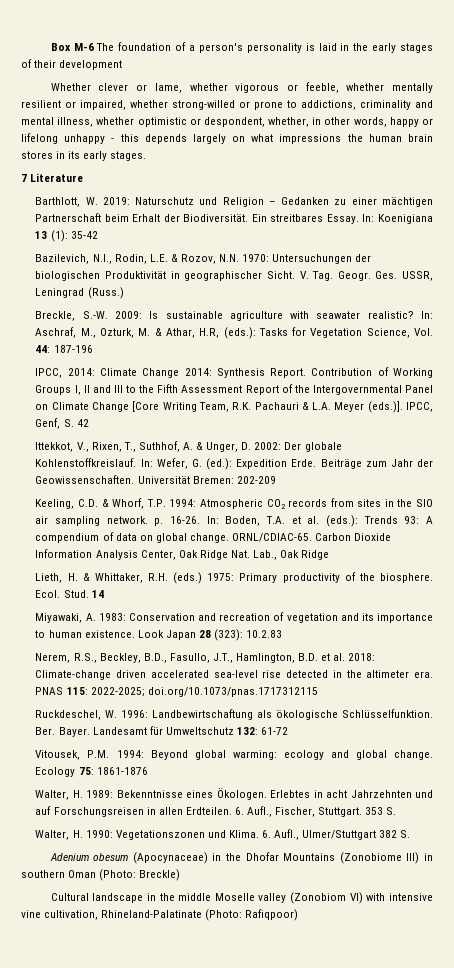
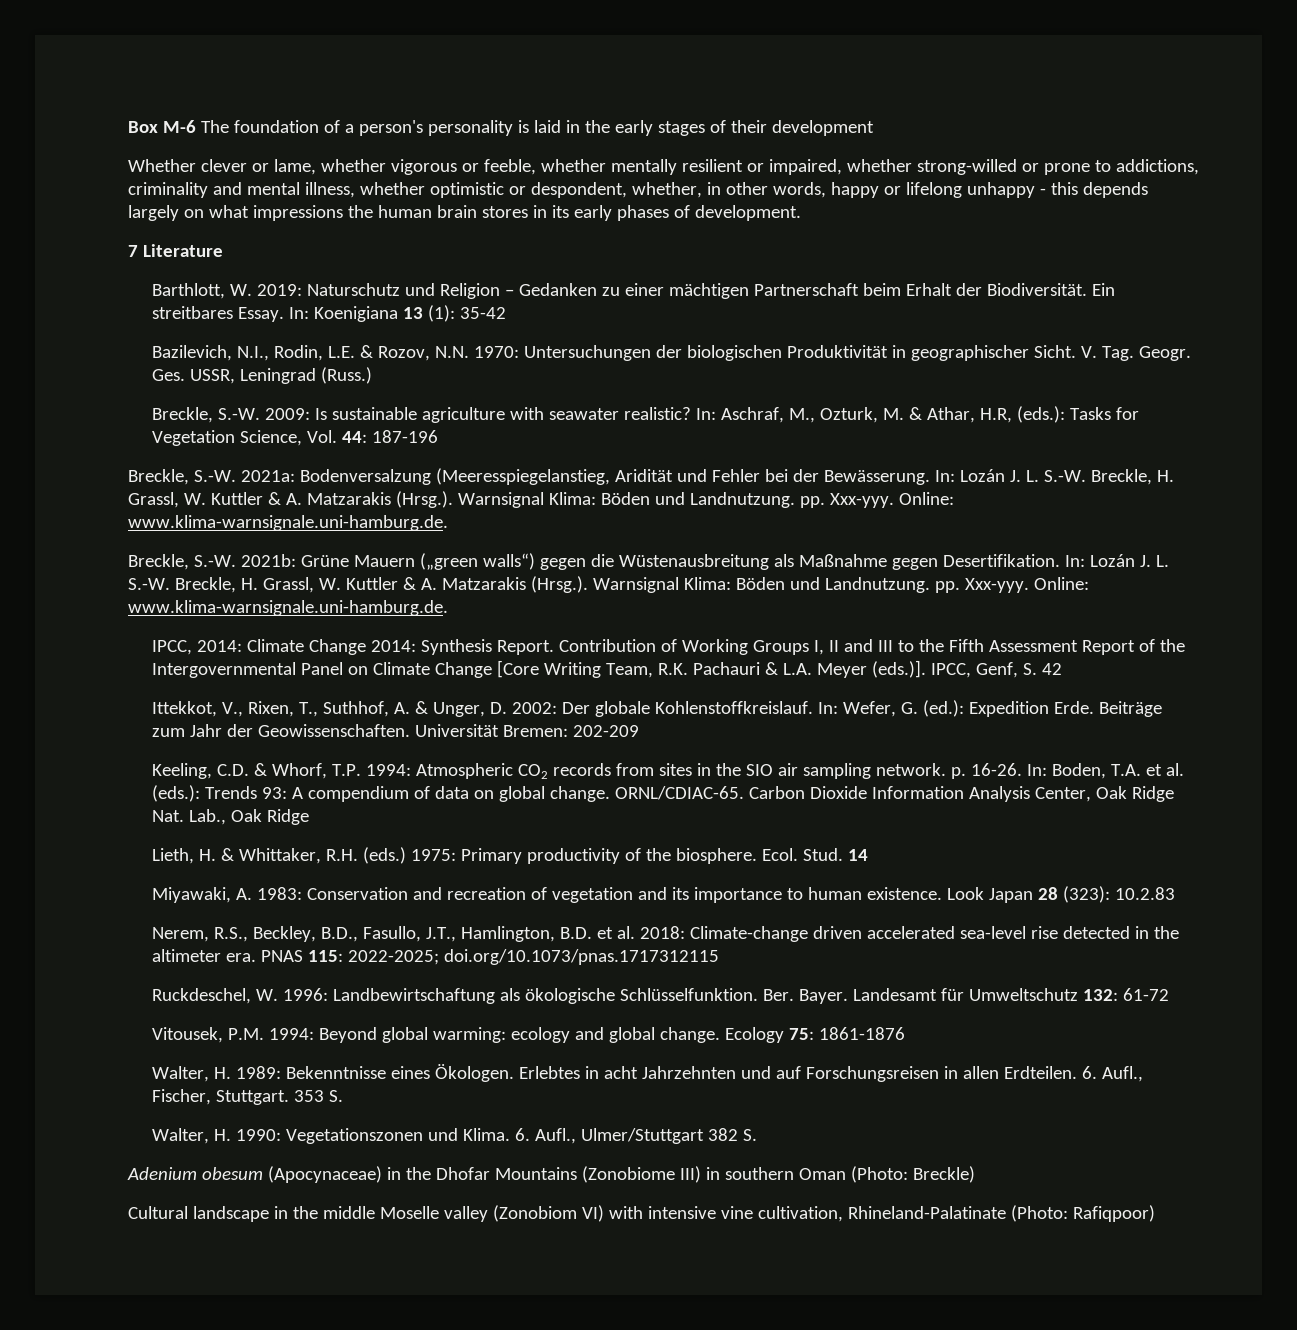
[110,151,147,161] stages. -> [616,205,801,221] phases of development.
(93, 349) none -> [128,468,1174,485] [128,491,954,508] [128,515,448,531] [128,553,1169,570] [128,576,1089,593] [128,600,448,616] // Breckle, S.-W. 2021a: Bodenversalzung (Meeresspiegelanstieg, Aridität und Fehler bei der Bewässerung. In: Lozán J. L. S.-W. Breckle, H. Grassl, W. Kuttler & A. Matzarakis (Hrsg.). Warnsignal Klima: Böden und Landnutzung. pp. Xxx-yyy. Online: www.klima-warnsignale.uni-hamburg.de. // Breckle, S.-W. 2021b: Grüne Mauern („green walls“) gegen die Wüstenausbreitung als Maßnahme gegen Desertifikation. In: Lozán J. L. S.-W. Breckle, H. Grassl, W. Kuttler & A. Matzarakis (Hrsg.). Warnsignal Klima: Böden und Landnutzung. pp. Xxx-yyy. Online: www.klima-warnsignale.uni-hamburg.de.

